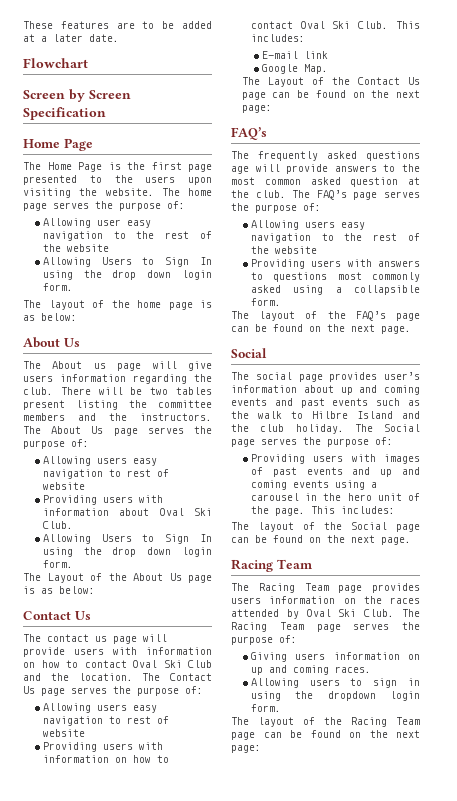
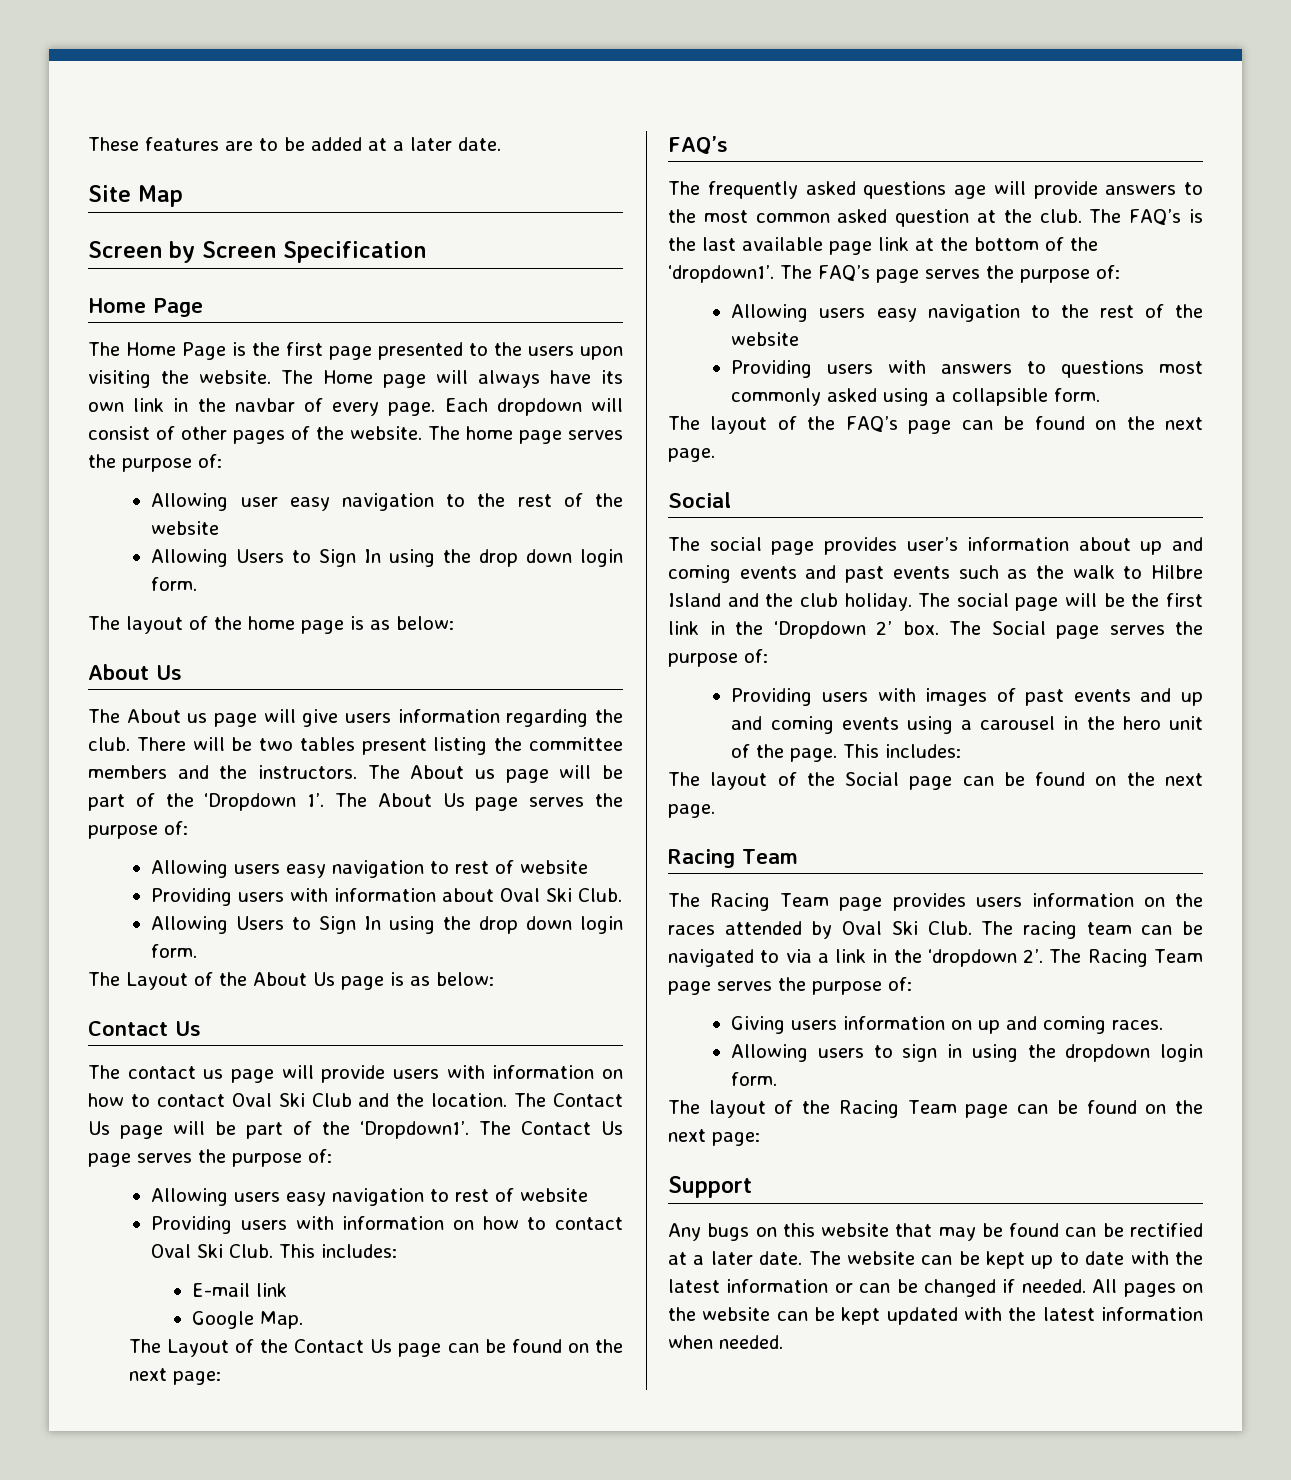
[23,58,88,68] Flowchart -> [88,185,183,207] Site Map
(180, 192) none -> [323,370,623,388] [88,398,623,416] [88,426,460,444] Home page will always have its own link in the navbar of every page. Each dropdown will consist of other pages of the website. The
(82, 430) none -> [475,765,624,783] [88,793,432,811] us page will be part of the ‘Dropdown 1’. The About
(65, 692) none -> [173,1121,623,1139] [88,1153,131,1167] will be part of the ‘Dropdown1’. The Contact Us page
(347, 195) none -> [1189,209,1203,223] [668,237,1098,255] [668,265,870,283] is the last available page link at the bottom of the ‘dropdown1’. The FAQ’s
(373, 428) none -> [956,593,1203,611] [668,621,981,639] social page will be the first link in the ‘Dropdown 2’ box. The
(420, 613) none -> [1022,921,1203,939] [668,949,1082,967] racing team can be navigated to via a link in the ‘dropdown 2’. The
(261, 749) none -> [668,1176,752,1198] [668,1223,1203,1241] [668,1251,1203,1269] [668,1279,1203,1297] [668,1307,1203,1325] [668,1335,783,1349] // Support // Any bugs on this website that may be found can be rectified at a later date. The website can be kept up to date with the latest information or can be changed if needed. All pages on the website can be kept updated with the latest information when needed.

